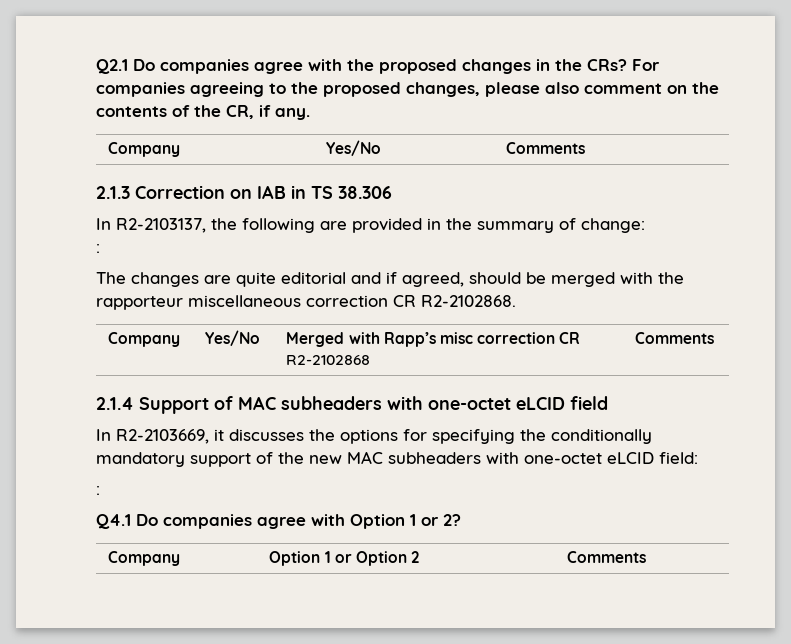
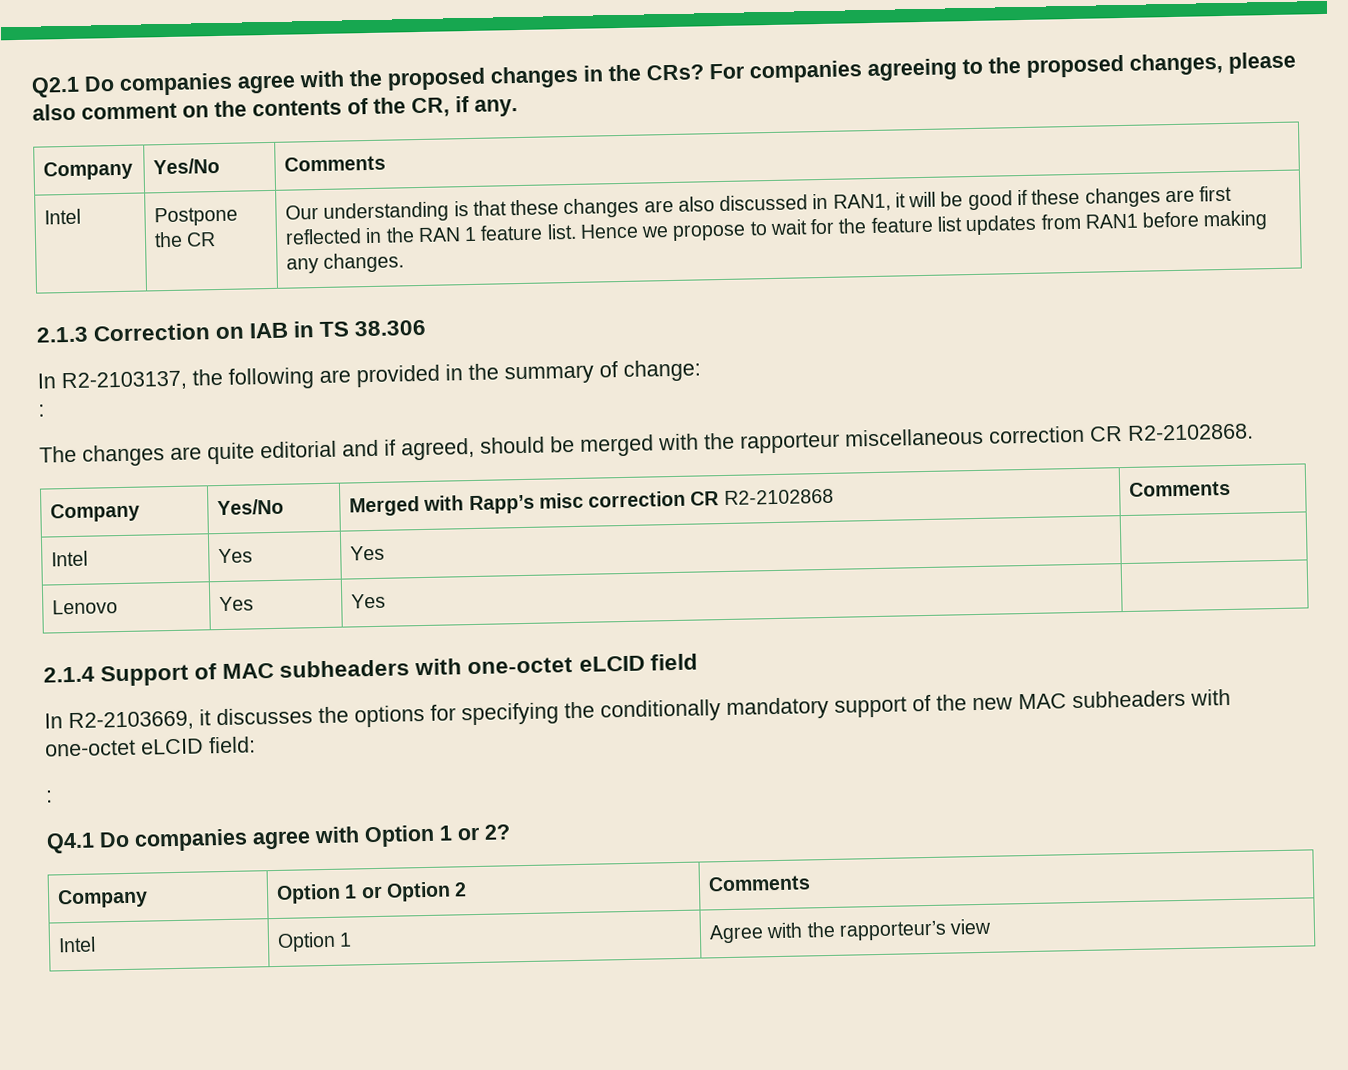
(586, 148) none -> [44,208,82,225] [154,206,239,227] [154,231,217,248] [285,185,1233,223] [285,210,1269,245] [286,252,405,274] // Intel | Postpone the CR | Our understanding is that these changes are also discussed in RAN1, it will be good if these changes are first reflected in the RAN 1 feature list. Hence we propose to wait for the feature list updates from RAN1 before making any changes.
(715, 338) none -> [51,550,89,567] [218,548,254,564] [350,545,386,561] [52,599,119,615] [219,596,255,612] [351,593,387,609] // Intel | Yes | Yes | // Lenovo | Yes | Yes |
(647, 557) none -> [58,936,97,953] [277,931,353,952] [709,918,992,944] // Intel | Option 1 | Agree with the rapporteur’s view

